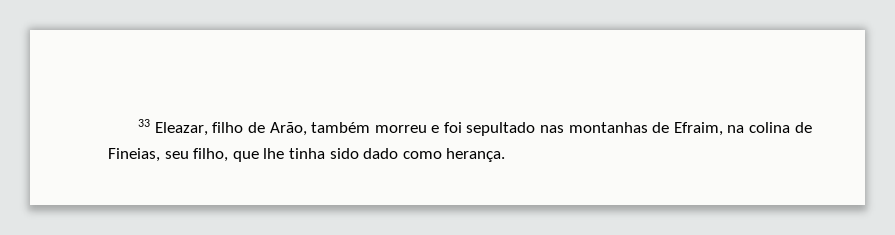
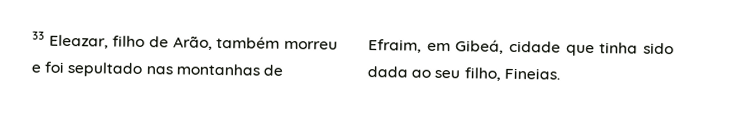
[727,122,812,133] [108,148,506,162] na colina de Fineias, seu filho, que lhe tinha sido dado como herança. -> [426,39,674,57] [367,66,560,81] em Gibeá, cidade que tinha sido dada ao seu filho, Fineias.

